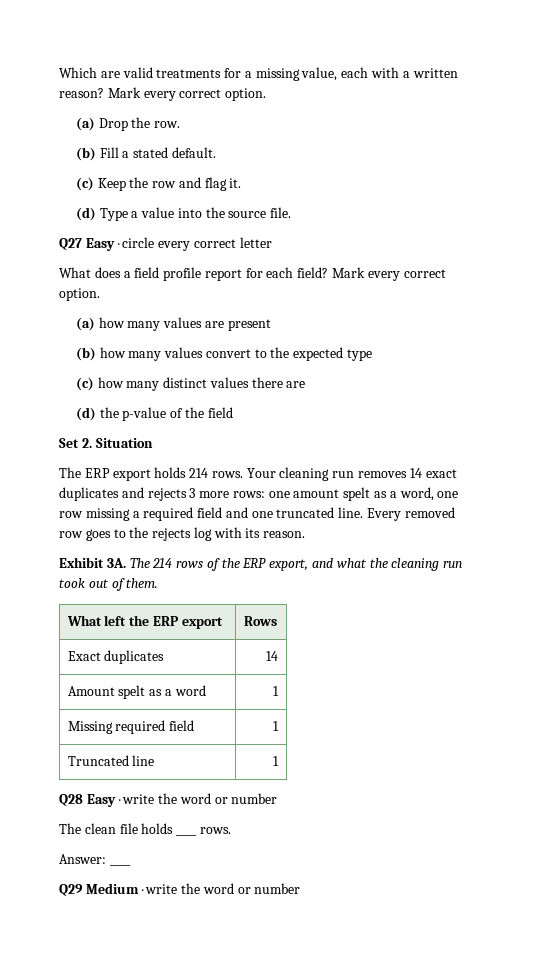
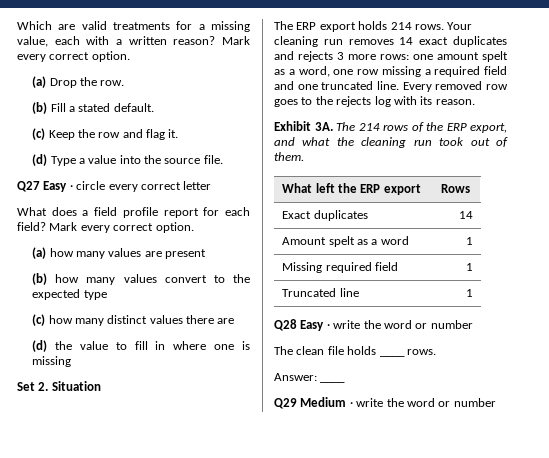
[122,407,233,421] p-value of the field -> [79,341,251,350] [32,356,72,367] value to fill in where one is missing

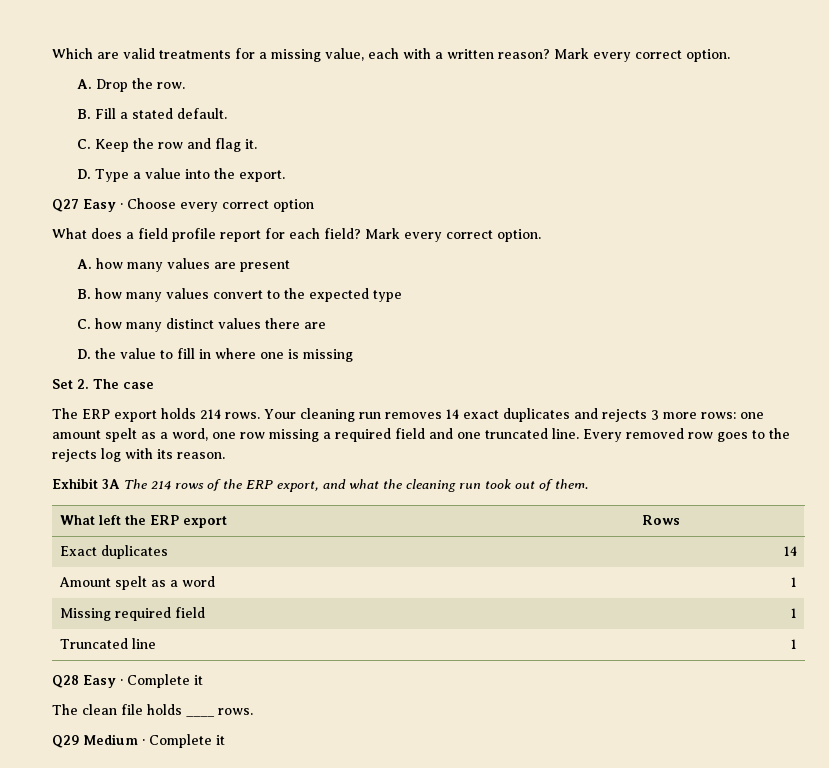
[32,76,47,88] (a) -> [76,79,92,89] A.
[32,102,48,114] (b) -> [76,109,91,119] B.
[32,128,46,140] (c) -> [76,139,91,149] C.
[32,154,48,166] (d) -> [76,169,91,179] D.
[164,155,223,164] source file. -> [238,170,285,182] export.
[76,181,212,192] circle every correct letter -> [127,198,314,212] Choose every correct option
[32,247,47,259] (a) -> [76,259,92,269] A.
[32,273,48,285] (b) -> [76,289,91,299] B.
[32,314,46,326] (c) -> [76,319,91,329] C.
[32,340,48,352] (d) -> [76,349,91,359] D.
[51,381,101,391] Situation -> [93,379,154,389] The case
[314,122,333,131] 3A. -> [102,479,120,489] 3A
[333,320,473,329] write the word or number -> [127,674,203,688] Complete it
[274,373,317,381] [320,381,346,383] // Answer: ____ -> (253, 711) none
[356,398,496,407] write the word or number -> [149,734,225,748] Complete it

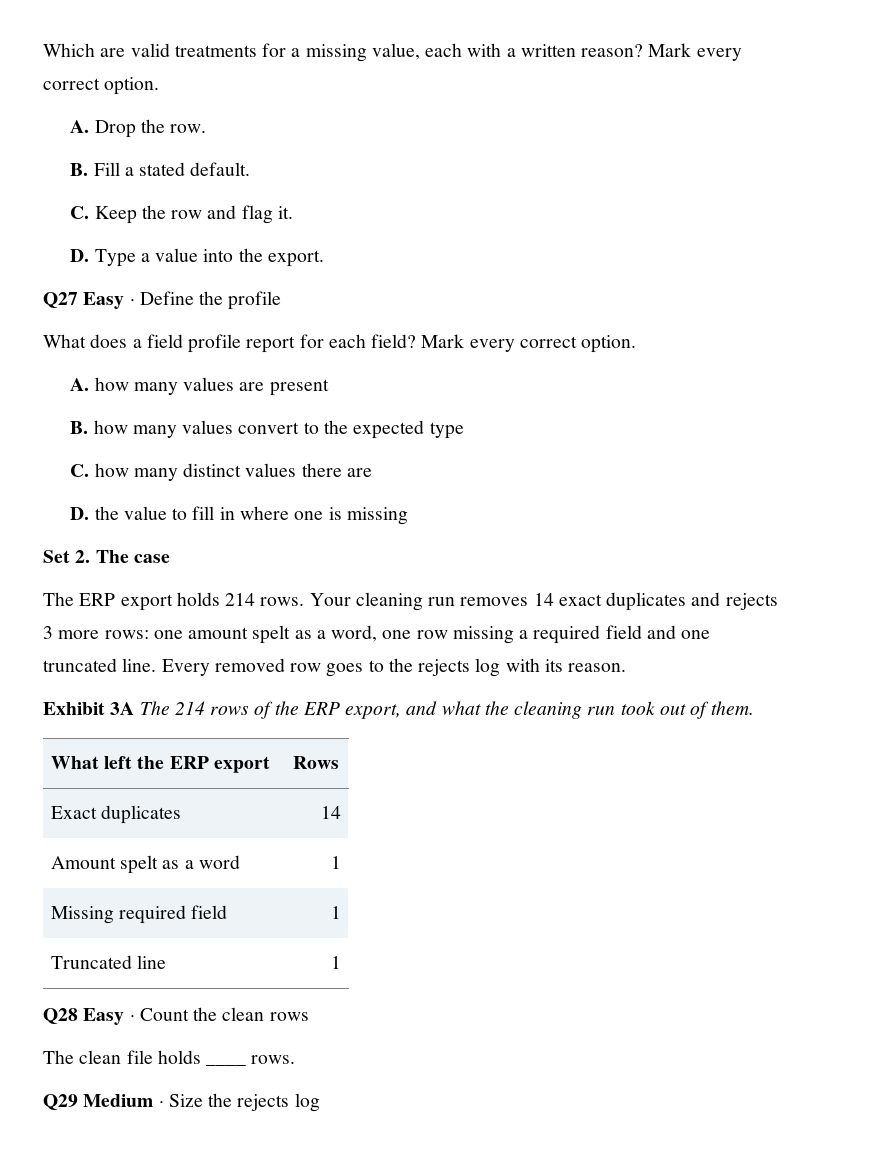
[127,198,314,212] Choose every correct option -> [139,291,282,310] Define the profile
[127,674,203,688] Complete it -> [139,1007,309,1021] Count the clean rows
[149,734,225,748] Complete it -> [168,1093,320,1112] Size the rejects log

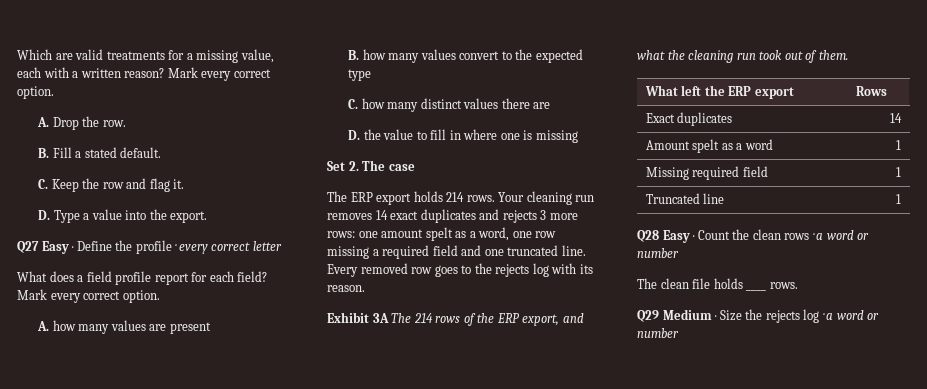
(282, 300) none -> [175,241,282,254] · every correct letter
(309, 1016) none -> [812,230,870,240] [637,248,679,258] · a word or number
(320, 1102) none -> [822,310,880,320] [637,328,679,338] · a word or number

